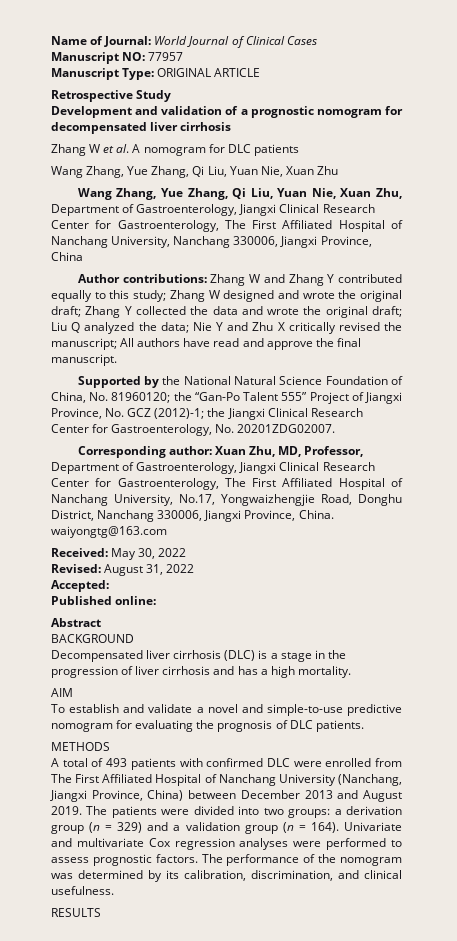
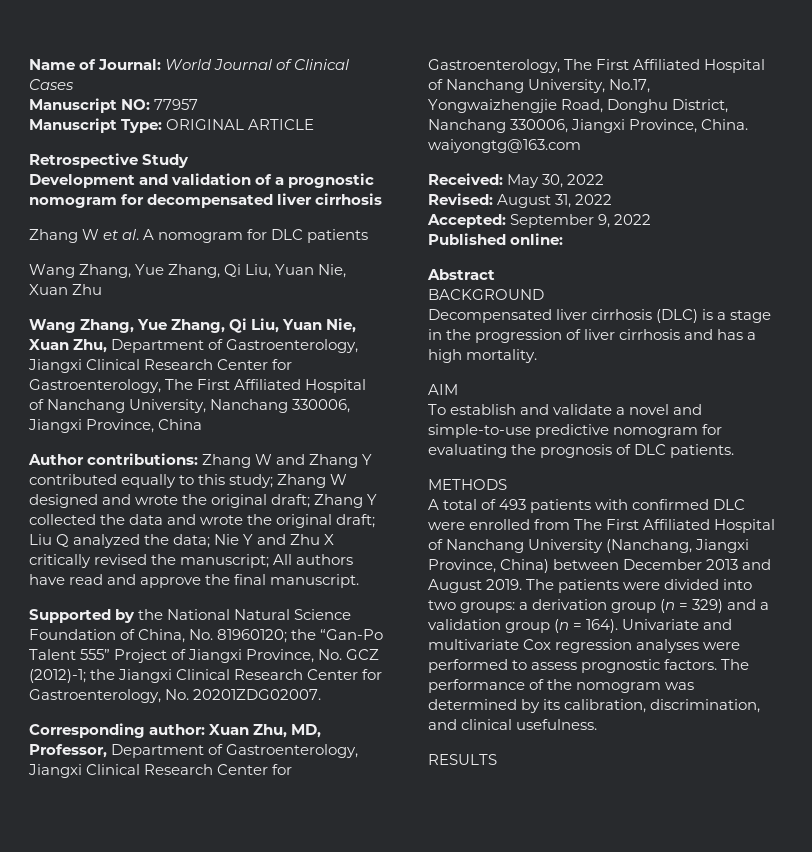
(109, 586) none -> [510,214,652,228] September 9, 2022

